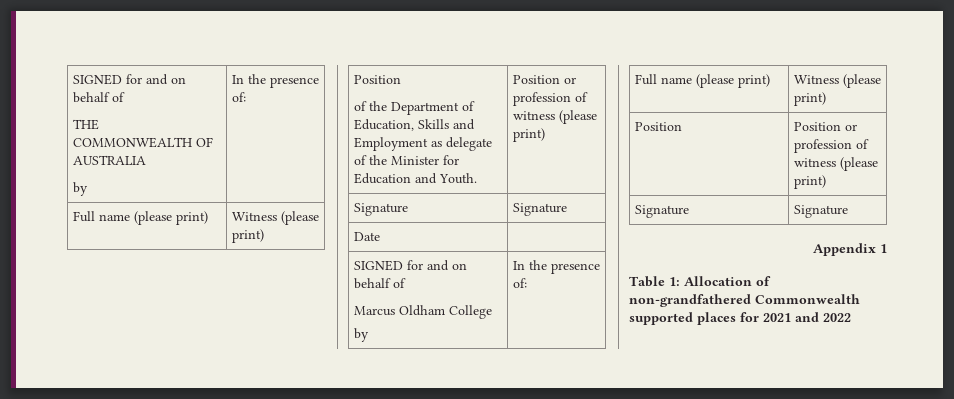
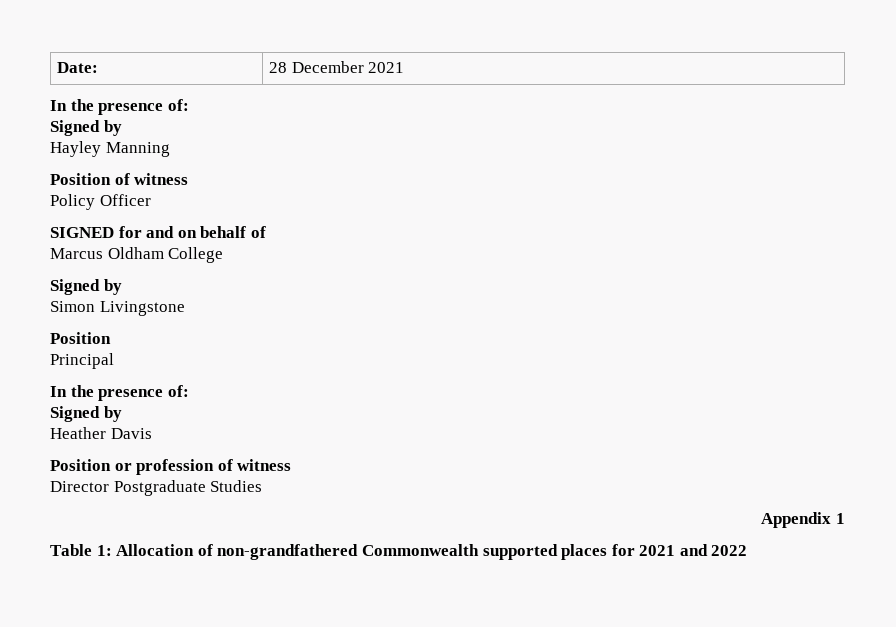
[72,74,186,85] [72,92,125,103] [72,119,99,130] [72,137,213,148] [72,155,146,165] [72,182,88,196] [231,74,319,88] [231,92,246,102] [72,211,208,225] [231,211,319,225] [231,229,264,243] [353,75,401,84] [353,101,475,115] [353,119,475,131] [353,137,492,151] [353,155,459,165] [353,173,477,184] [512,75,576,84] [512,92,588,106] [512,110,597,124] [512,128,545,142] [353,203,408,216] [512,203,567,216] [353,232,380,241] [353,260,467,271] [353,278,406,289] [353,305,492,319] [353,328,369,342] [512,260,600,274] [512,278,527,288] [634,74,770,88] [793,74,881,88] [793,92,826,106] [634,122,682,131] [793,122,857,131] [793,139,869,153] [793,157,878,171] [793,175,826,189] [634,205,689,218] [793,205,848,218] SIGNED for and on behalf of // THE COMMONWEALTH OF AUSTRALIA // by | In the presence of: // Full name (please print) | Witness (please print) // Position // of the Department of Education, Skills and Employment as delegate of the Minister for Education and Youth. | Position or profession of witness (please print) // Signature | Signature // Date | // SIGNED for and on behalf of // Marcus Oldham College // by | In the presence of: // Full name (please print) | Witness (please print) // Position | Position or profession of witness (please print) // Signature | Signature -> [56,62,98,73] [268,61,405,73] [50,99,189,115] [50,120,122,136] [50,141,170,157] [50,173,189,185] [50,194,151,210] [50,226,266,238] [50,247,224,263] [50,279,122,295] [50,301,185,316] [50,332,111,344] [50,353,114,369] [50,385,189,401] [50,406,122,422] [50,427,152,439] [50,459,292,475] [50,480,263,496] Date: | 28 December 2021 // In the presence of: // Signed by // Hayley Manning // Position of witness // Policy Officer // SIGNED for and on behalf of // Marcus Oldham College // Signed by // Simon Livingstone // Position // Principal // In the presence of: // Signed by // Heather Davis // Position or profession of witness // Director Postgraduate Studies

